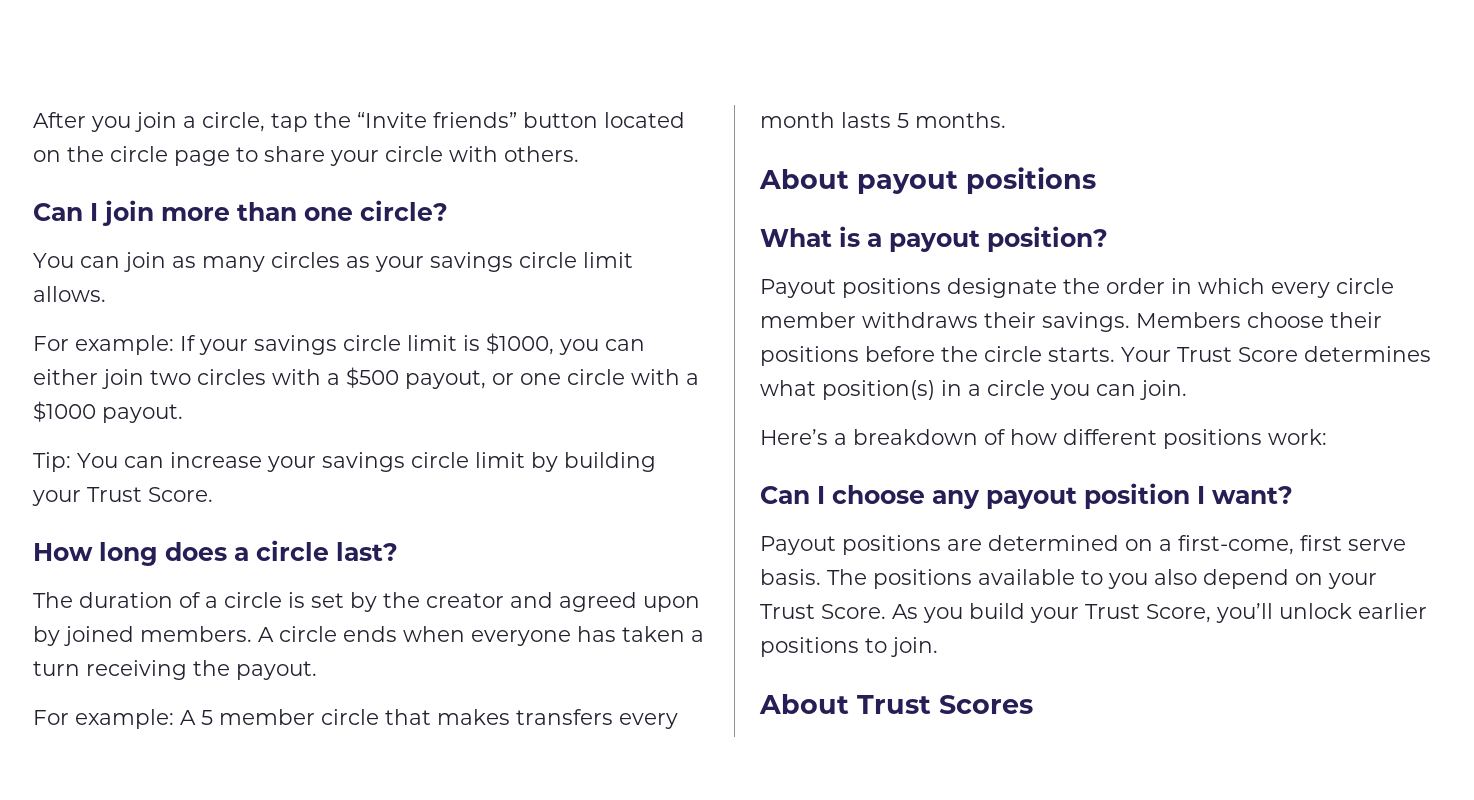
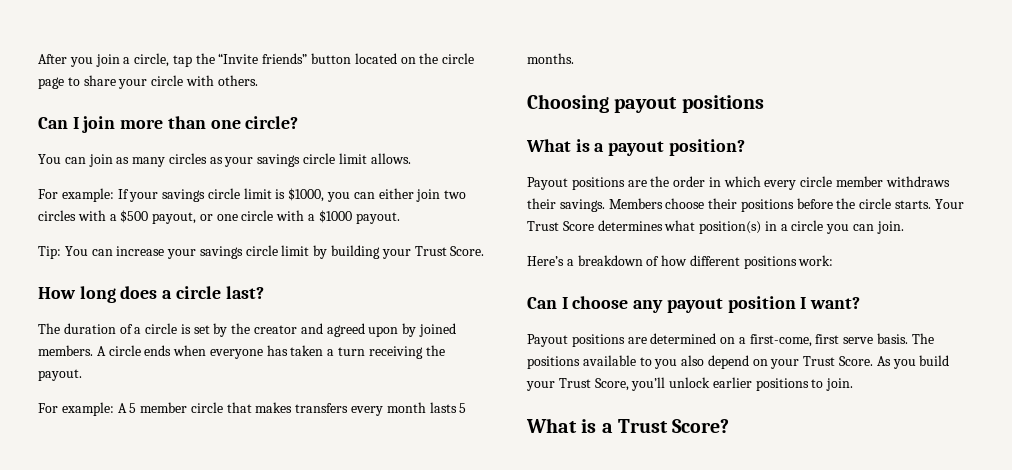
[759,169,849,189] About -> [527,94,609,113] Choosing
[947,278,1057,298] designate -> [627,180,647,187] are
[759,694,1033,714] About Trust Scores -> [526,418,730,433] What is a Trust Score?

